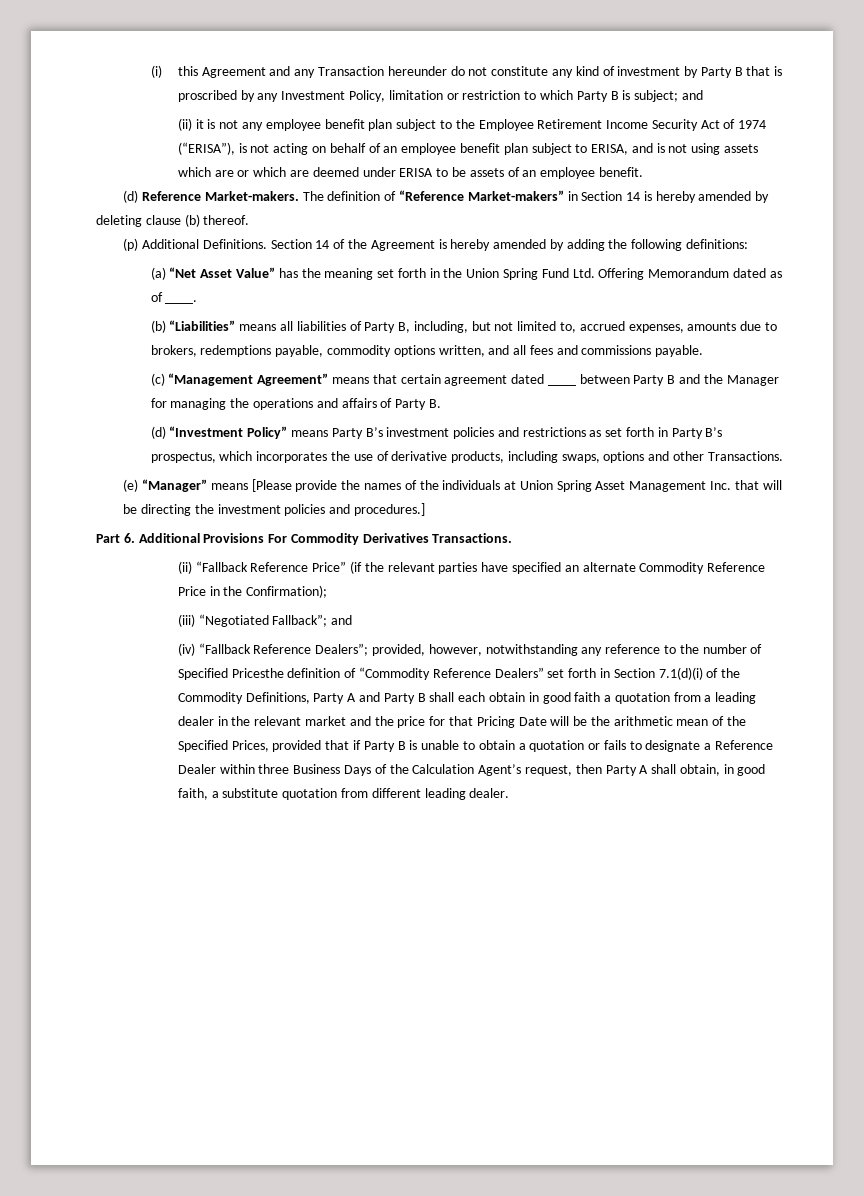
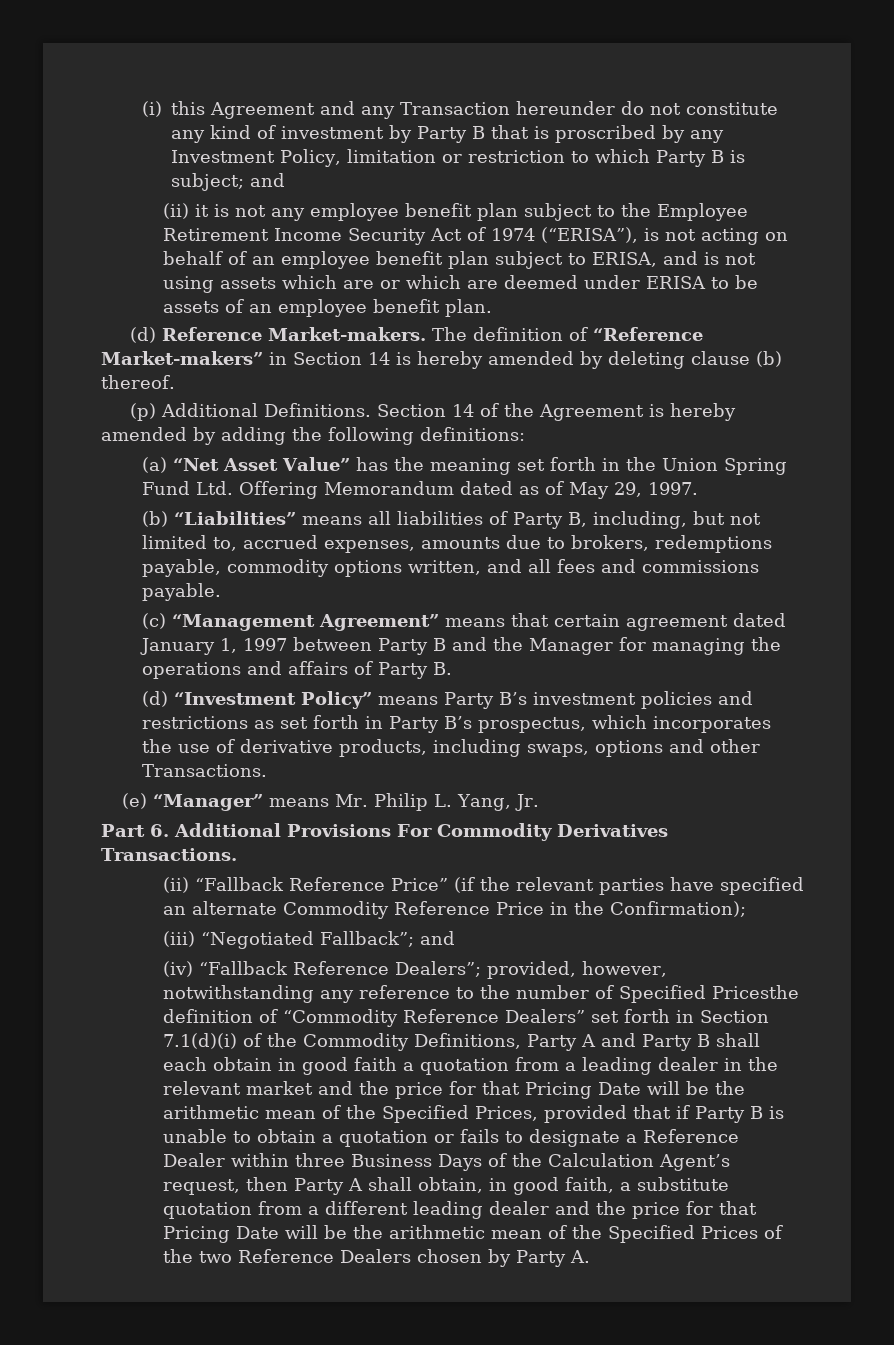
[598,167,643,177] benefit. -> [373,299,493,317] benefit plan.
[165,300,198,304] ____. -> [569,482,699,499] May 29, 1997.
[547,384,576,386] ____ -> [140,638,288,655] January 1, 1997
[251,479,782,492] [123,503,425,516] [Please provide the names of the individuals at Union Spring Asset Management Inc. that will be directing the investment policies and procedures.] -> [334,793,539,811] Mr. Philip L. Yang, Jr.
(369, 793) none -> [308,1206,320,1215] a
[469,788,510,798] dealer. -> [489,1201,758,1219] [163,1225,784,1243] [163,1249,591,1267] dealer and the price for that Pricing Date will be the arithmetic mean of the Specified Prices of the two Reference Dealers chosen by Party A.

